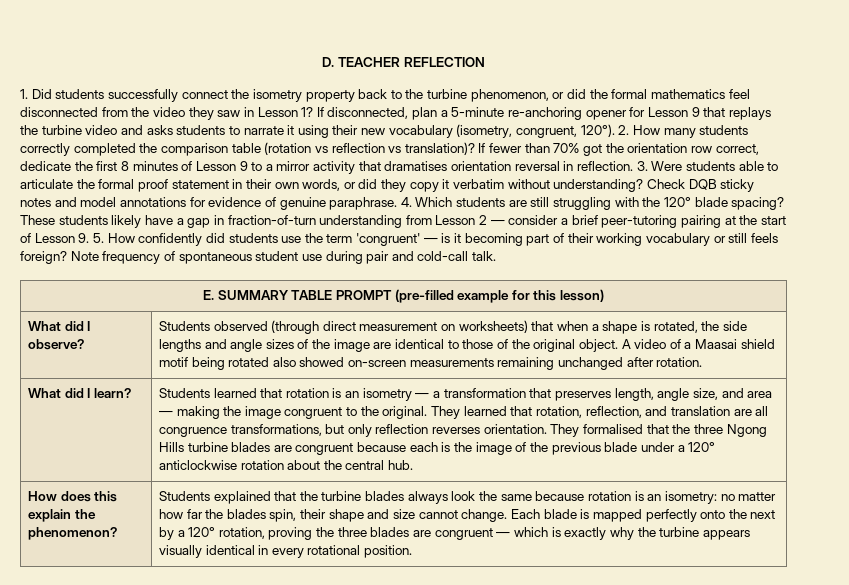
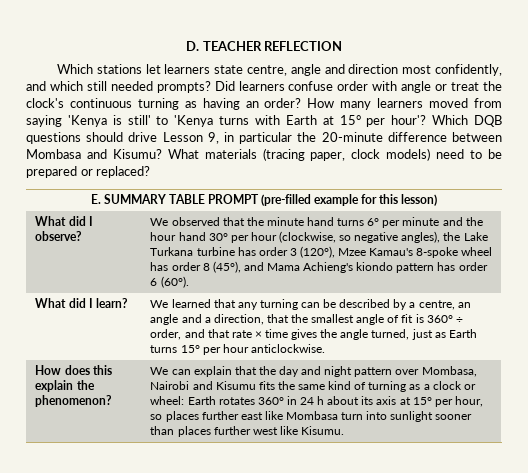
[20,89,750,102] [20,107,771,120] [20,124,749,138] [20,142,759,156] [20,161,779,174] [20,179,755,192] [20,197,785,210] [20,215,786,228] [20,233,778,246] [20,251,497,264] 1. Did students successfully connect the isometry property back to the turbine phenomenon, or did the formal mathematics feel disconnected from the video they saw in Lesson 1? If disconnected, plan a 5-minute re-anchoring opener for Lesson 9 that replays the turbine video and asks students to narrate it using their new vocabulary (isometry, congruent, 120°). 2. How many students correctly completed the comparison table (rotation vs reflection vs translation)? If fewer than 70% got the orientation row correct, dedicate the first 8 minutes of Lesson 9 to a mirror activity that dramatises orientation reversal in reflection. 3. Were students able to articulate the formal proof statement in their own words, or did they copy it verbatim without understanding? Check DQB sticky notes and model annotations for evidence of genuine paraphrase. 4. Which students are still struggling with the 120° blade spacing? These students likely have a gap in fraction-of-turn understanding from Lesson 2 — consider a brief peer-tutoring pairing at the start of Lesson 9. 5. How confidently did students use the term 'congruent' — is it becoming part of their working vocabulary or still feels foreign? Note frequency of spontaneous student use during pair and cold-call talk. -> [57,64,503,76] [26,81,502,93] [26,98,503,110] [26,115,502,127] [26,132,502,144] [26,148,503,161] [26,166,151,178] Which stations let learners state centre, angle and direction most confidently, and which still needed prompts? Did learners confuse order with angle or treat the clock's continuous turning as having an order? How many learners moved from saying 'Kenya is still' to 'Kenya turns with Earth at 15° per hour'? Which DQB questions should drive Lesson 9, in particular the 20-minute difference between Mombasa and Kisumu? What materials (tracing paper, clock models) need to be prepared or replaced?
[158,320,747,334] [158,339,775,352] [158,357,703,370] Students observed (through direct measurement on worksheets) that when a shape is rotated, the side lengths and angle sizes of the image are identical to those of the original object. A video of a Maasai shield motif being rotated also showed on-screen measurements remaining unchanged after rotation. -> [150,217,483,228] [150,231,488,243] [150,246,493,258] [150,261,488,273] [150,276,189,288] We observed that the minute hand turns 6° per minute and the hour hand 30° per hour (clockwise, so negative angles), the Lake Turkana turbine has order 3 (120°), Mzee Kamau's 8-spoke wheel has order 8 (45°), and Mama Achieng's kiondo pattern has order 6 (60°).
[158,388,773,401] [158,406,769,419] [158,424,767,437] [158,442,716,455] [158,460,414,470] Students learned that rotation is an isometry — a transformation that preserves length, angle size, and area — making the image congruent to the original. They learned that rotation, reflection, and translation are all congruence transformations, but only reflection reverses orientation. They formalised that the three Ngong Hills turbine blades are congruent because each is the image of the previous blade under a 120° anticlockwise rotation about the central hub. -> [150,299,471,310] [150,314,463,325] [150,329,477,340] [150,344,325,355] We learned that any turning can be described by a centre, an angle and a direction, that the smallest angle of fit is 360° ÷ order, and that rate × time gives the angle turned, just as Earth turns 15° per hour anticlockwise.
[158,491,777,504] [158,509,776,522] [158,527,750,540] [158,545,413,558] Students explained that the turbine blades always look the same because rotation is an isometry: no matter how far the blades spin, their shape and size cannot change. Each blade is mapped perfectly onto the next by a 120° rotation, proving the three blades are congruent — which is exactly why the turbine appears visually identical in every rotational position. -> [150,366,477,377] [150,381,476,392] [150,396,483,407] [150,411,473,422] [150,426,344,437] We can explain that the day and night pattern over Mombasa, Nairobi and Kisumu fits the same kind of turning as a clock or wheel: Earth rotates 360° in 24 h about its axis at 15° per hour, so places further east like Mombasa turn into sunlight sooner than places further west like Kisumu.

